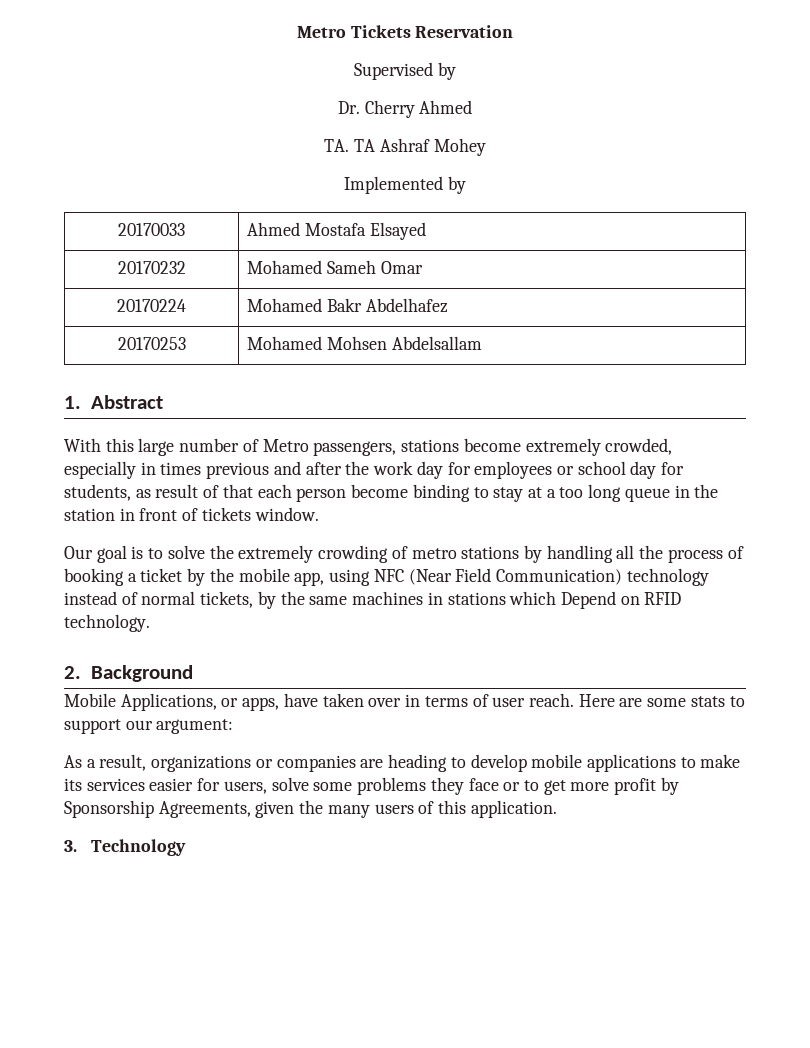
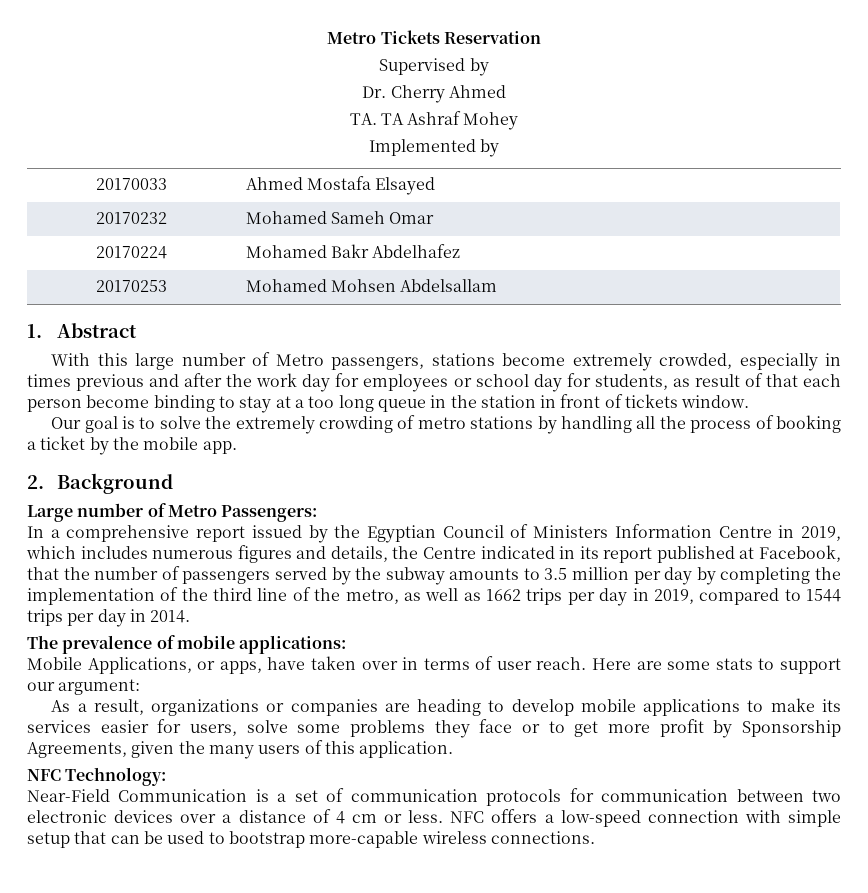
[294,568,709,586] [64,591,682,609] [64,614,150,632] [64,665,193,682] app, using NFC (Near Field Communication) technology instead of normal tickets, by the same machines in stations which Depend on RFID technology. // 2. Background -> [202,441,237,454] [27,473,173,494] [27,503,318,522] [27,524,841,543] [26,545,841,563] [27,566,842,585] [27,587,841,606] [27,609,191,627] [27,635,347,654] app. // 2. Background // Large number of Metro Passengers: // In a comprehensive report issued by the Egyptian Council of Ministers Information Centre in 2019, which includes numerous figures and details, the Centre indicated in its report published at Facebook, that the number of passengers served by the subway amounts to 3.5 million per day by completing the implementation of the third line of the metro, as well as 1662 trips per day in 2019, compared to 1544 trips per day in 2014. // The prevalence of mobile applications:
[64,839,186,856] 3. Technology -> [27,767,167,786] [27,788,842,806] [27,809,841,827] [27,831,595,848] NFC Technology: // Near-Field Communication is a set of communication protocols for communication between two electronic devices over a distance of 4 cm or less. NFC offers a low-speed connection with simple setup that can be used to bootstrap more-capable wireless connections.

